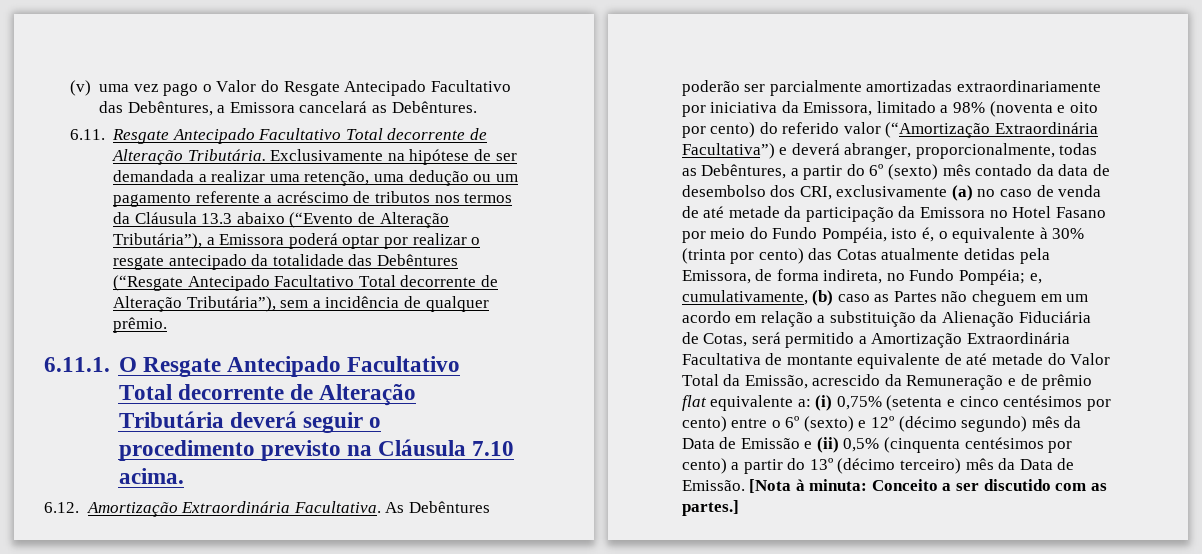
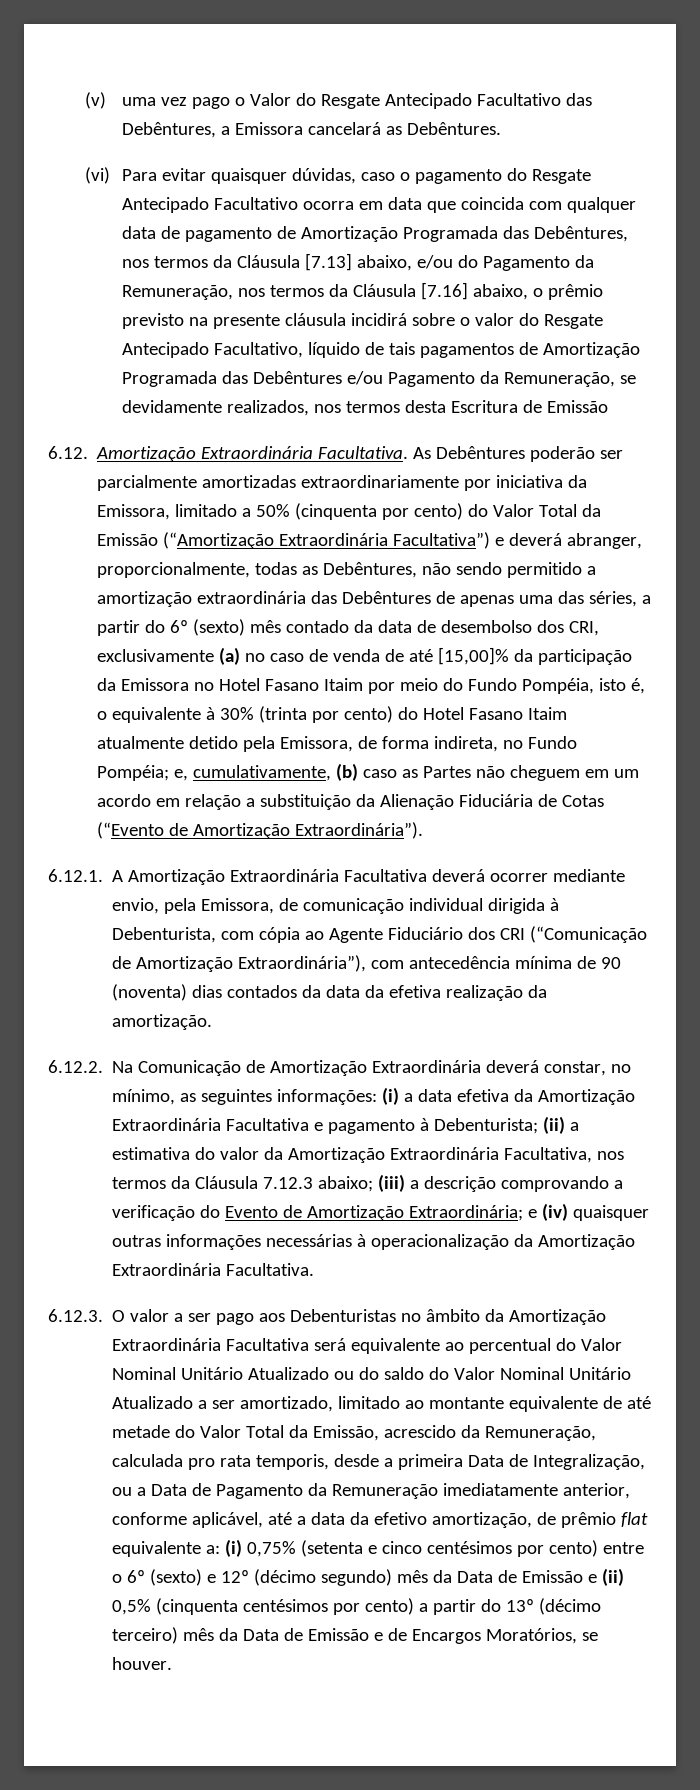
[69,128,488,144] [112,149,517,165] [113,170,518,186] [113,191,513,207] [113,212,449,228] [113,233,481,249] [113,254,459,270] [113,275,499,291] [113,296,489,312] [113,317,168,333] [44,356,461,377] [118,384,417,406] [118,411,382,433] [118,439,515,461] [118,468,184,484] 6.11. Resgate Antecipado Facultativo Total decorrente de Alteração Tributária. Exclusivamente na hipótese de ser demandada a realizar uma retenção, uma dedução ou um pagamento referente a acréscimo de tributos nos termos da Cláusula 13.3 abaixo (“Evento de Alteração Tributária”), a Emissora poderá optar por realizar o resgate antecipado da totalidade das Debêntures (“Resgate Antecipado Facultativo Total decorrente de Alteração Tributária”), sem a incidência de qualquer prêmio. // 6.11.1. O Resgate Antecipado Facultativo Total decorrente de Alteração Tributária deverá seguir o procedimento previsto na Cláusula 7.10 acima. -> [84,167,591,184] [121,197,636,213] [121,226,628,242] [121,253,594,271] [121,282,603,300] [121,313,603,329] [121,342,640,358] [121,371,636,387] [121,400,608,416] (vi) Para evitar quaisquer dúvidas, caso o pagamento do Resgate Antecipado Facultativo ocorra em data que coincida com qualquer data de pagamento de Amortização Programada das Debêntures, nos termos da Cláusula [7.13] abaixo, e/ou do Pagamento da Remuneração, nos termos da Cláusula [7.16] abaixo, o prêmio previsto na presente cláusula incidirá sobre o valor do Resgate Antecipado Facultativo, líquido de tais pagamentos de Amortização Programada das Debêntures e/ou Pagamento da Remuneração, se devidamente realizados, nos termos desta Escritura de Emissão
[953,101,1098,117] [681,122,881,138] 98% (noventa e oito por cento) do referido valor -> [256,503,602,520] [97,533,159,546] 50% (cinquenta por cento) do Valor Total da Emissão
(787, 171) none -> [422,562,597,578] [97,591,638,607] não sendo permitido a amortização extraordinária das Debêntures de apenas uma das séries,
[728,206,780,218] metade -> [438,647,510,665] [15,00]%
(1106, 212) none -> [324,678,364,691] Itaim
[808,248,1016,260] das Cotas atualmente detidas -> [398,707,568,720] [97,736,239,749] do Hotel Fasano Itaim atualmente detido
[703,332,1071,348] [681,353,783,365] Cotas, será permitido a Amortização Extraordinária Facultativa de -> [562,795,605,807] [97,822,424,839] [48,869,626,885] [112,898,560,914] [112,926,648,943] [112,955,622,972] [112,984,548,1001] [112,1014,213,1030] [48,1060,632,1076] [112,1087,636,1105] [112,1116,580,1134] [112,1147,625,1163] [112,1174,624,1192] [112,1203,650,1221] [112,1234,636,1250] [112,1263,315,1276] [48,1309,607,1325] [112,1338,623,1354] [112,1367,632,1380] [112,1396,425,1412] Cotas (“Evento de Amortização Extraordinária”). // 6.12.1. A Amortização Extraordinária Facultativa deverá ocorrer mediante envio, pela Emissora, de comunicação individual dirigida à Debenturista, com cópia ao Agente Fiduciário dos CRI (“Comunicação de Amortização Extraordinária”), com antecedência mínima de 90 (noventa) dias contados da data da efetiva realização da amortização. // 6.12.2. Na Comunicação de Amortização Extraordinária deverá constar, no mínimo, as seguintes informações: (i) a data efetiva da Amortização Extraordinária Facultativa e pagamento à Debenturista; (ii) a estimativa do valor da Amortização Extraordinária Facultativa, nos termos da Cláusula 7.12.3 abaixo; (iii) a descrição comprovando a verificação do Evento de Amortização Extraordinária; e (iv) quaisquer outras informações necessárias à operacionalização da Amortização Extraordinária Facultativa. // 6.12.3. O valor a ser pago aos Debenturistas no âmbito da Amortização Extraordinária Facultativa será equivalente ao percentual do Valor Nominal Unitário Atualizado ou do saldo do Valor Nominal Unitário Atualizado a ser amortizado, limitado ao
[906,375,1017,390] Remuneração e -> [485,1426,597,1441] [112,1454,646,1470] [112,1483,631,1499] [112,1512,533,1528] Remuneração, calculada pro rata temporis, desde a primeira Data de Integralização, ou a Data de Pagamento da Remuneração imediatamente anterior, conforme aplicável, até a data da efetivo amortização,
[681,479,1107,493] [681,500,739,516] Emissão. [Nota à minuta: Conceito a ser discutido com as partes.] -> [308,1628,599,1644] [112,1657,173,1670] Emissão e de Encargos Moratórios, se houver.

